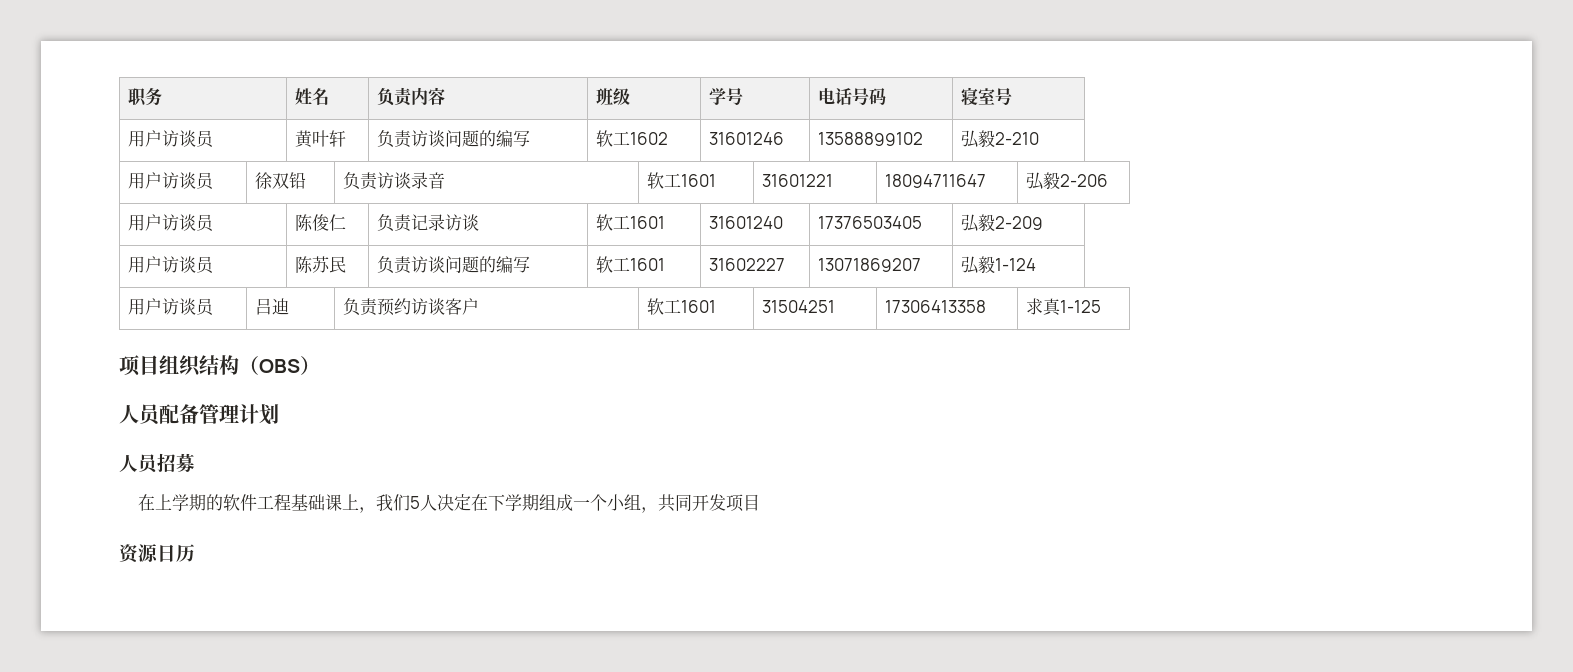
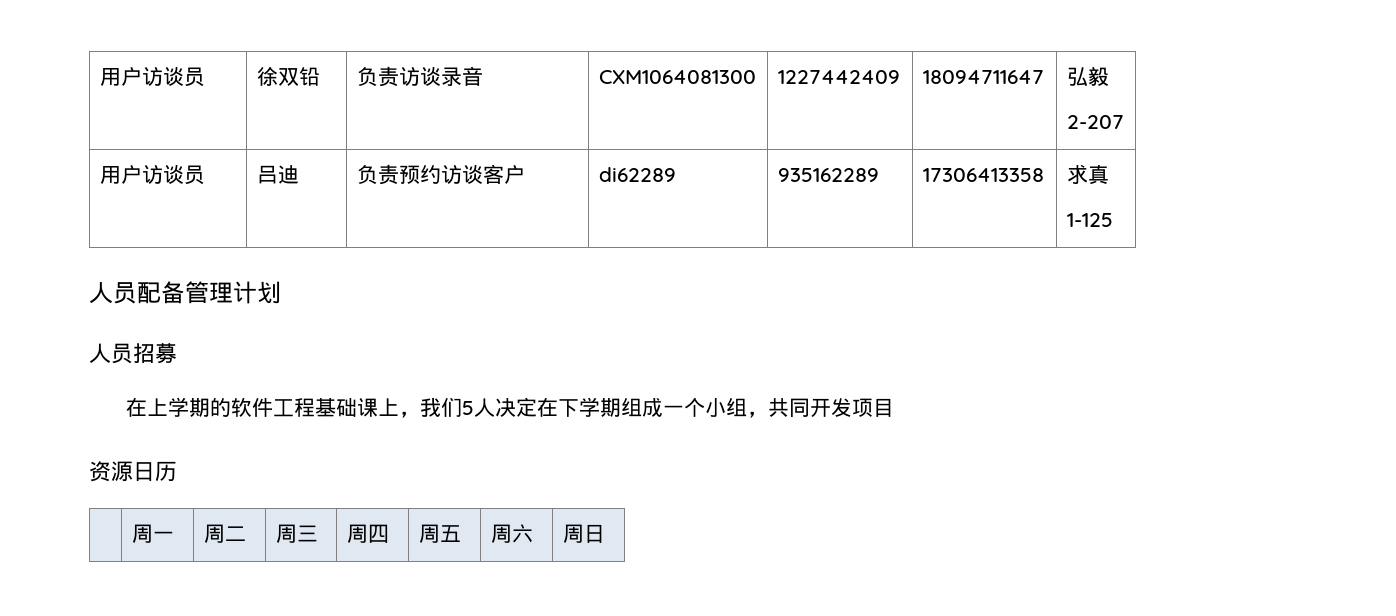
[127,87,162,107] [294,88,329,105] [376,87,445,107] [595,88,630,106] [708,88,743,105] [817,88,886,105] [960,87,1012,105] [127,130,215,148] [294,130,346,148] [376,130,530,148] [595,130,668,147] [708,132,784,145] [817,132,923,146] [960,130,1039,148] 职务 | 姓名 | 负责内容 | 班级 | 学号 | 电话号码 | 寝室号 // 用户访谈员 | 黄叶轩 | 负责访谈问题的编写 | 软工1602 | 31601246 | 13588899102 | 弘毅2-210 // -> (99, 77) none
[646,172,716,189] [761,174,833,187] 软工1601 | 31601221 -> [598,70,756,84] [777,70,900,84] CXM1064081300 | 1227442409
[1059,174,1108,187] [127,214,215,232] [294,214,346,231] [376,214,479,232] [595,214,665,231] [708,216,783,229] [817,216,922,229] [960,214,1043,232] [127,256,215,274] [294,256,346,273] [376,256,530,274] [595,256,665,273] [708,258,785,271] [817,258,921,272] [960,256,1036,274] 2-206 // 用户访谈员 | 陈俊仁 | 负责记录访谈 | 软工1601 | 31601240 | 17376503405 | 弘毅2-209 // 用户访谈员 | 陈苏民 | 负责访谈问题的编写 | 软工1601 | 31602227 | 13071869207 | 弘毅1-124 -> [1066,115,1124,129] // 2-207
[646,298,716,315] [761,300,835,313] 软工1601 | 31504251 -> [598,167,676,182] [777,168,879,182] di62289 | 935162289
(1061, 307) none -> (1109, 175) //
[119,355,320,377] // 项目组织结构（OBS） -> (1113, 220) none
(195, 553) none -> [131,524,174,543] [203,524,246,543] [275,524,318,543] [346,524,389,543] [418,524,461,543] [490,524,533,543] [562,524,605,543] // | 周一 | 周二 | 周三 | 周四 | 周五 | 周六 | 周日

